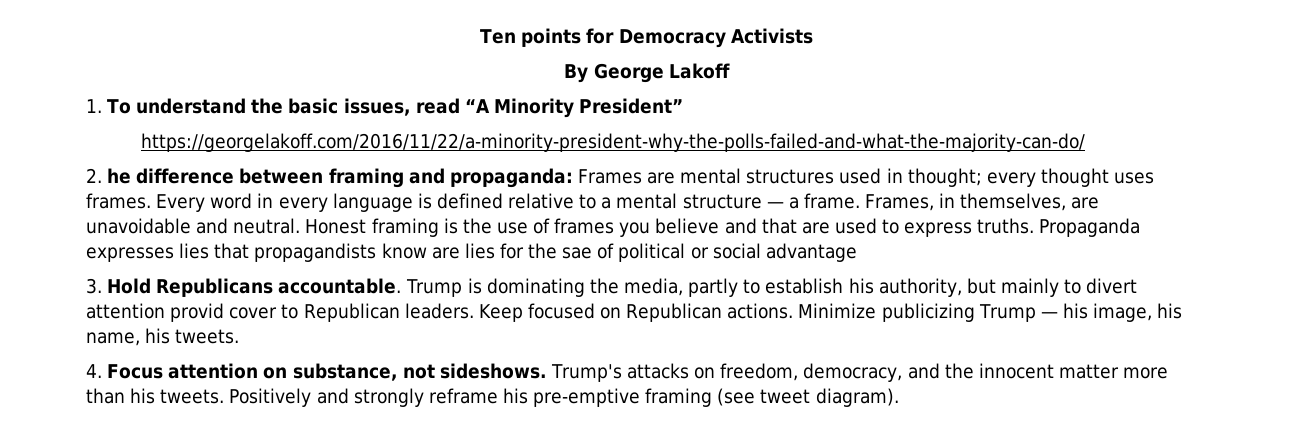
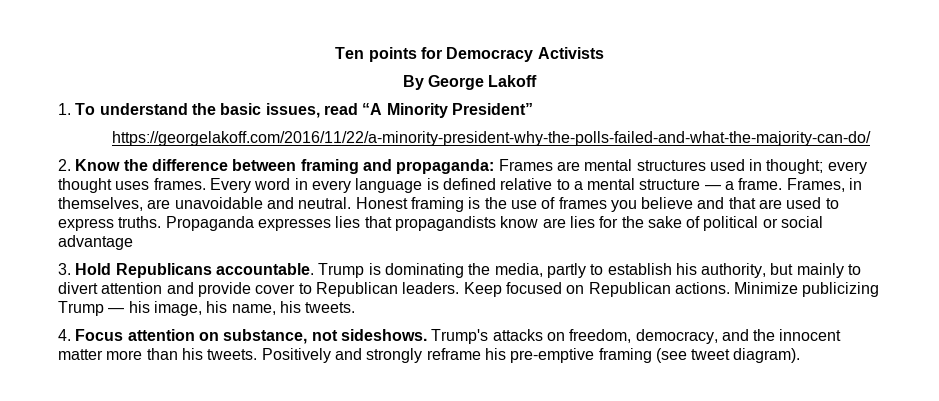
[107,168,132,184] he -> [75,159,148,171] Know the
[562,247,593,259] sae -> [647,216,682,228] sake
[170,303,225,322] provid -> [166,282,251,297] and provide

